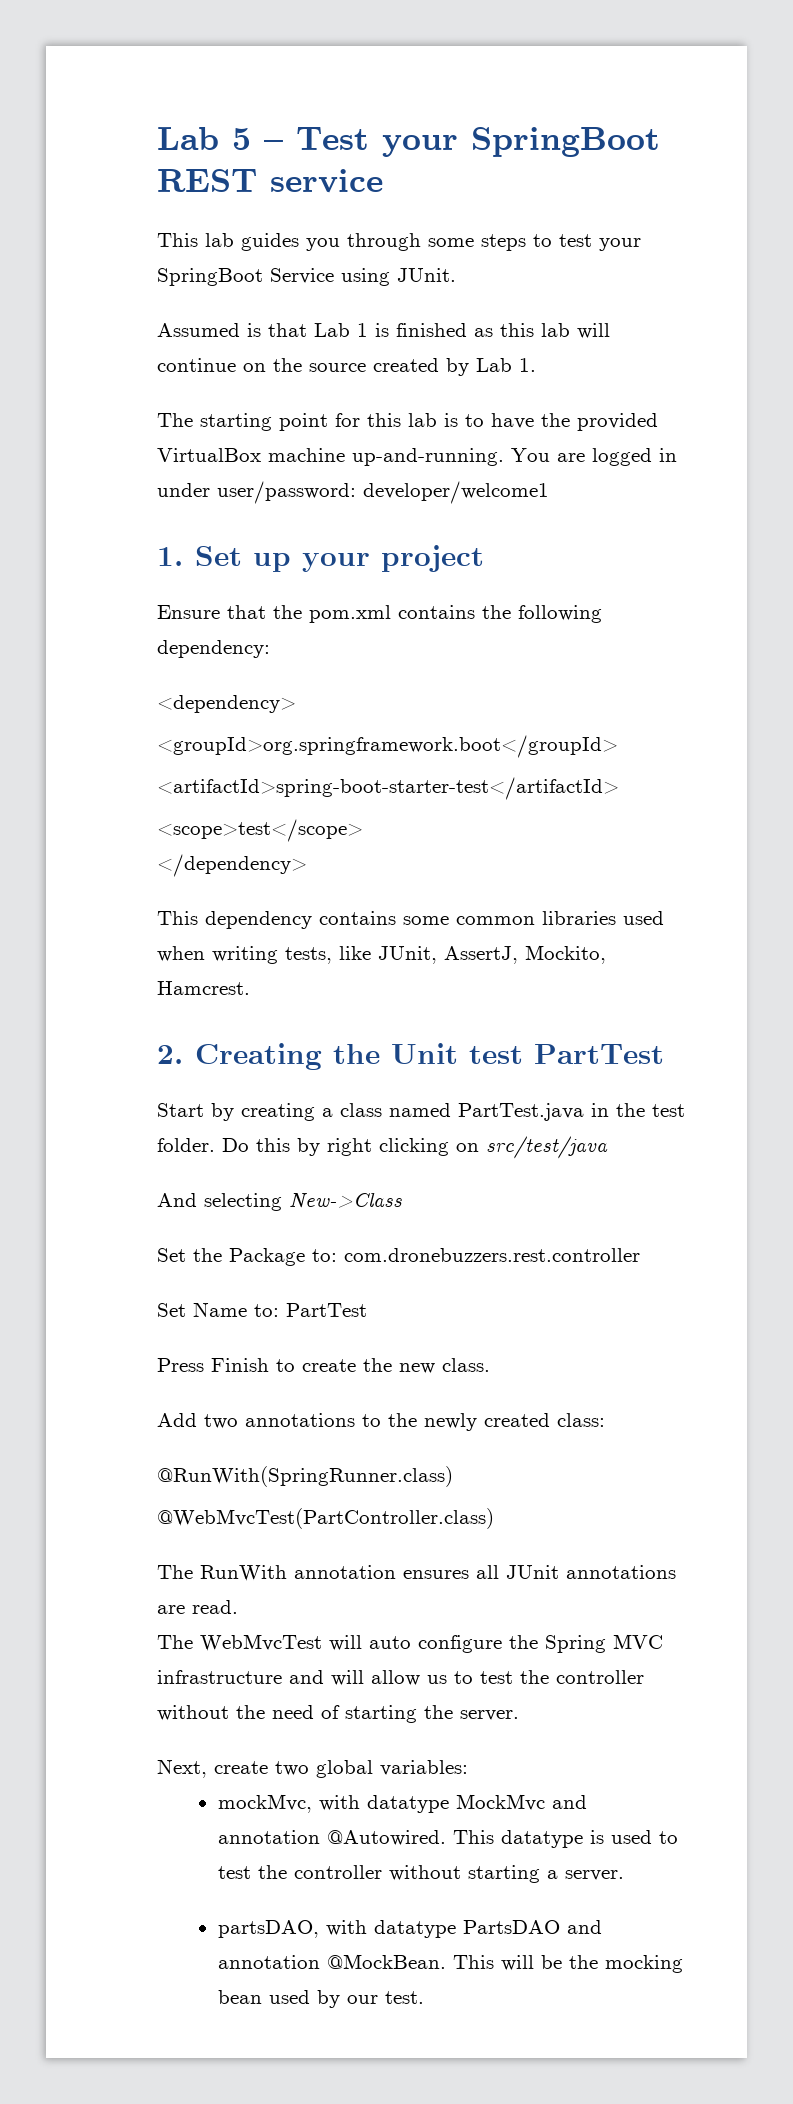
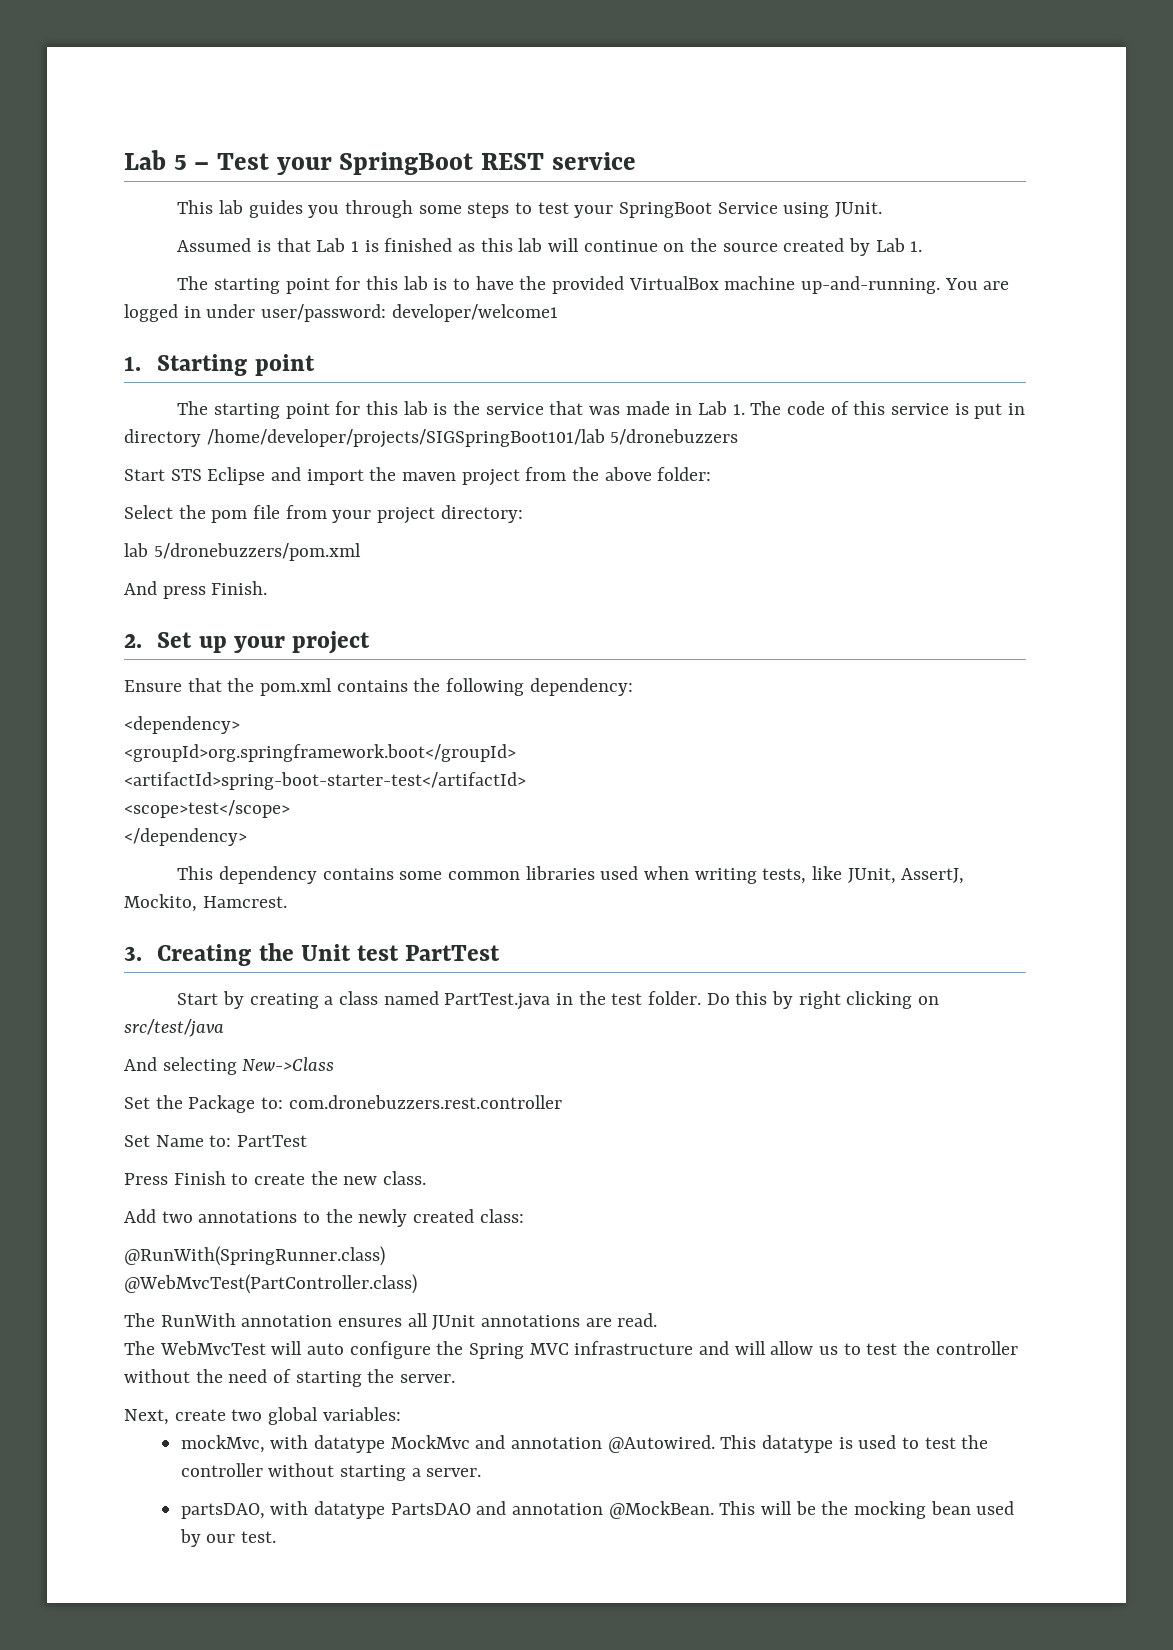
(183, 556) none -> [157,354,315,376] [177,401,1026,419] [124,429,739,448] [124,467,712,486] [124,505,523,524] [124,543,361,561] [124,581,268,599] [124,634,142,648] Starting point // The starting point for this lab is the service that was made in Lab 1. The code of this service is put in directory /home/developer/projects/SIGSpringBoot101/lab 5/dronebuzzers // Start STS Eclipse and import the maven project from the above folder: // Select the pom file from your project directory: // lab 5/dronebuzzers/pom.xml // And press Finish. // 2.
[157,1045,183,1064] 2. -> [124,946,142,961] 3.

